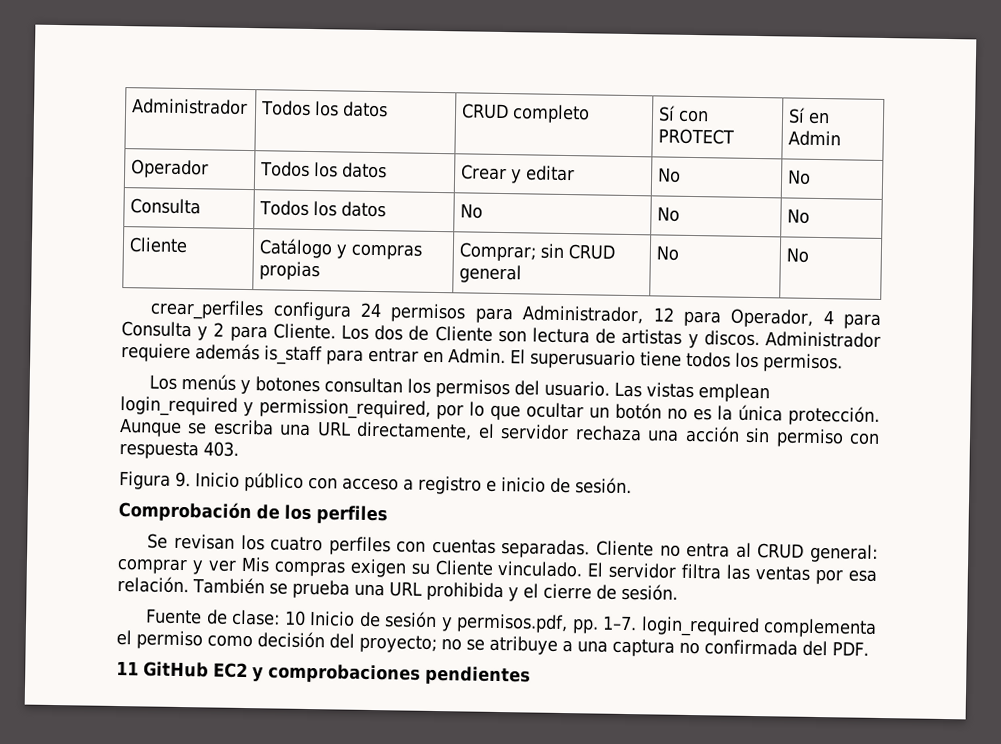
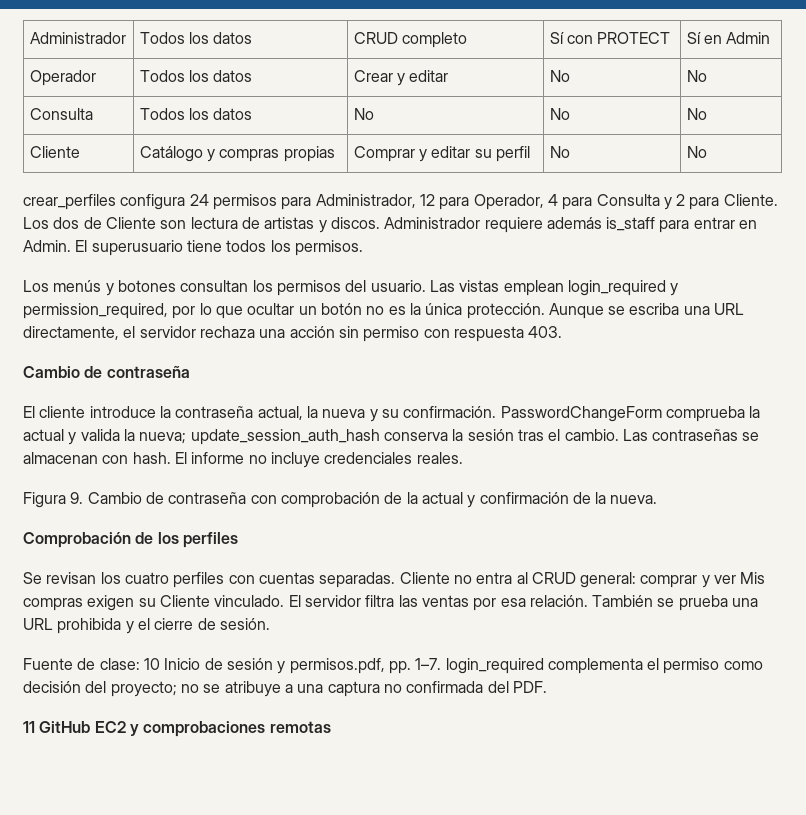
[459,242,617,262] [459,264,523,284] Comprar; sin CRUD general -> [353,146,531,162] Comprar y editar su perfil
[119,471,632,495] Figura 9. Inicio público con acceso a registro e inicio de sesión. -> [23,365,190,378] [23,406,761,422] [23,429,760,445] [23,452,463,468] [23,492,658,508] Cambio de contraseña // El cliente introduce la contraseña actual, la nueva y su confirmación. PasswordChangeForm comprueba la actual y valida la nueva; update_session_auth_hash conserva la sesión tras el cambio. Las contraseñas se almacenan con hash. El informe no incluye credenciales reales. // Figura 9. Cambio de contraseña con comprobación de la actual y confirmación de la nueva.
[425,665,531,686] pendientes -> [269,721,331,733] remotas

